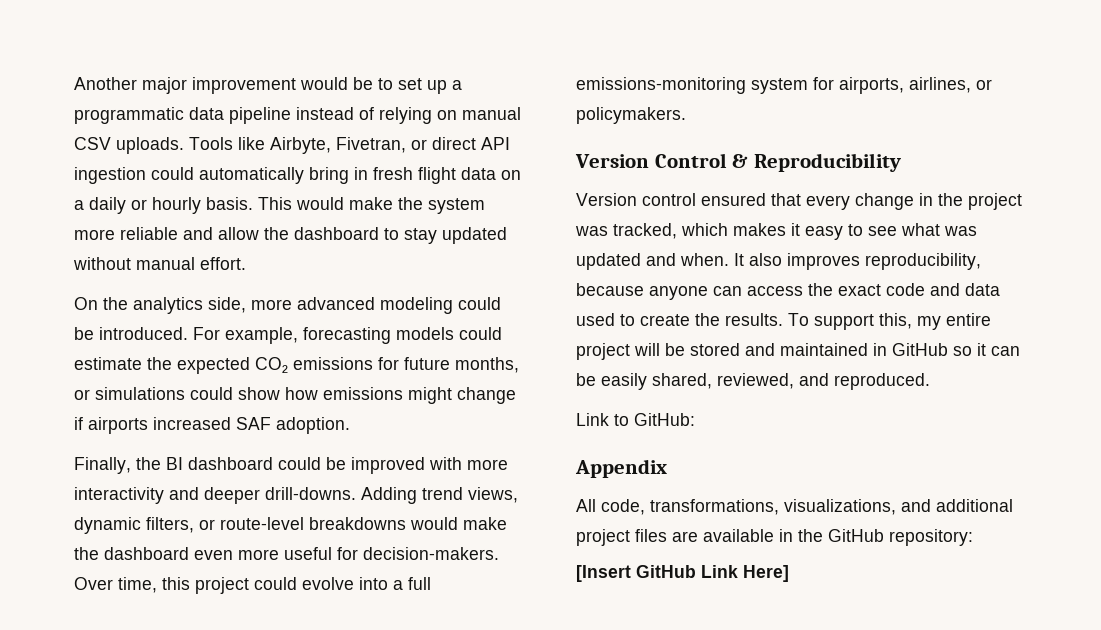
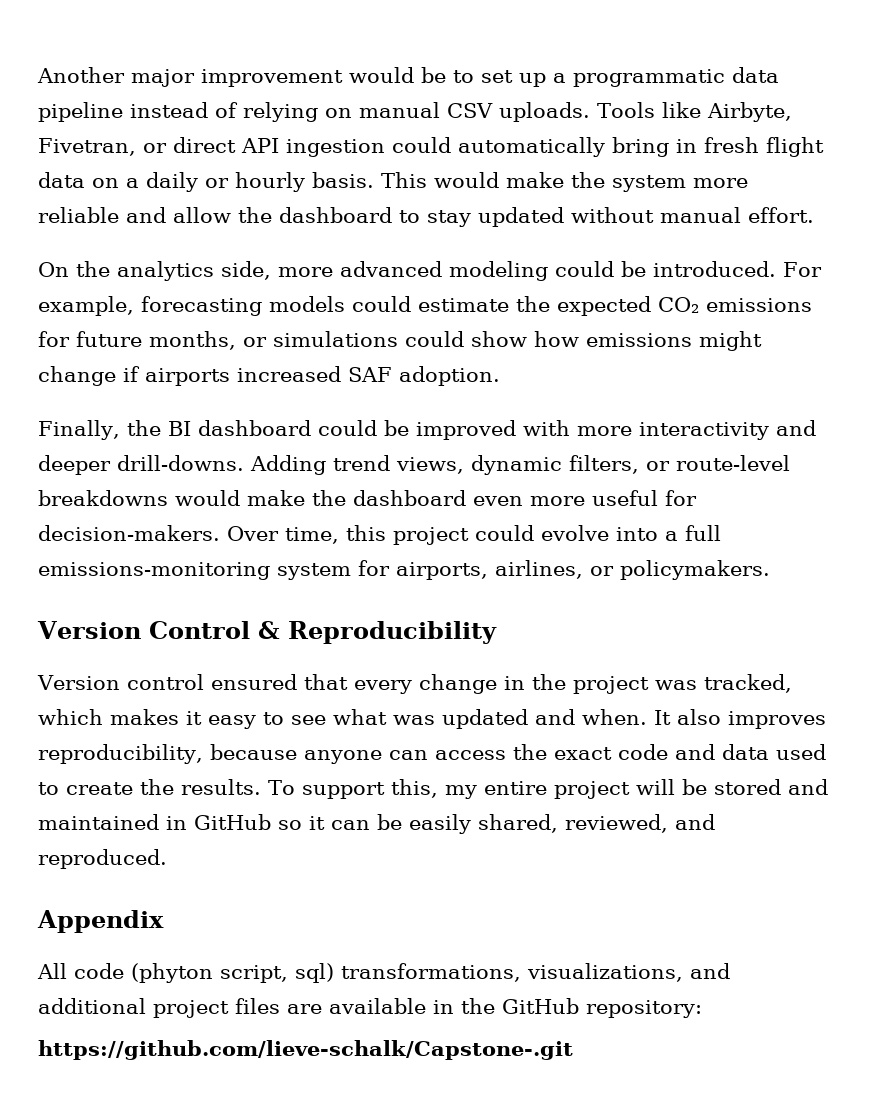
[576,413,695,426] // Link to GitHub: -> (167, 859) none
[601,499,645,515] code, -> [74,963,334,983] code (phyton script, sql)
[576,565,789,582] [Insert GitHub Link Here] -> [38,1040,573,1060] https://github.com/lieve-schalk/Capstone-.git

